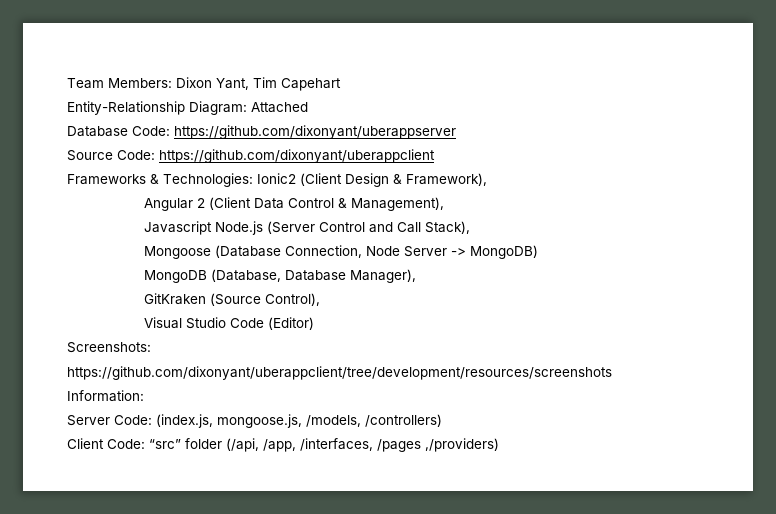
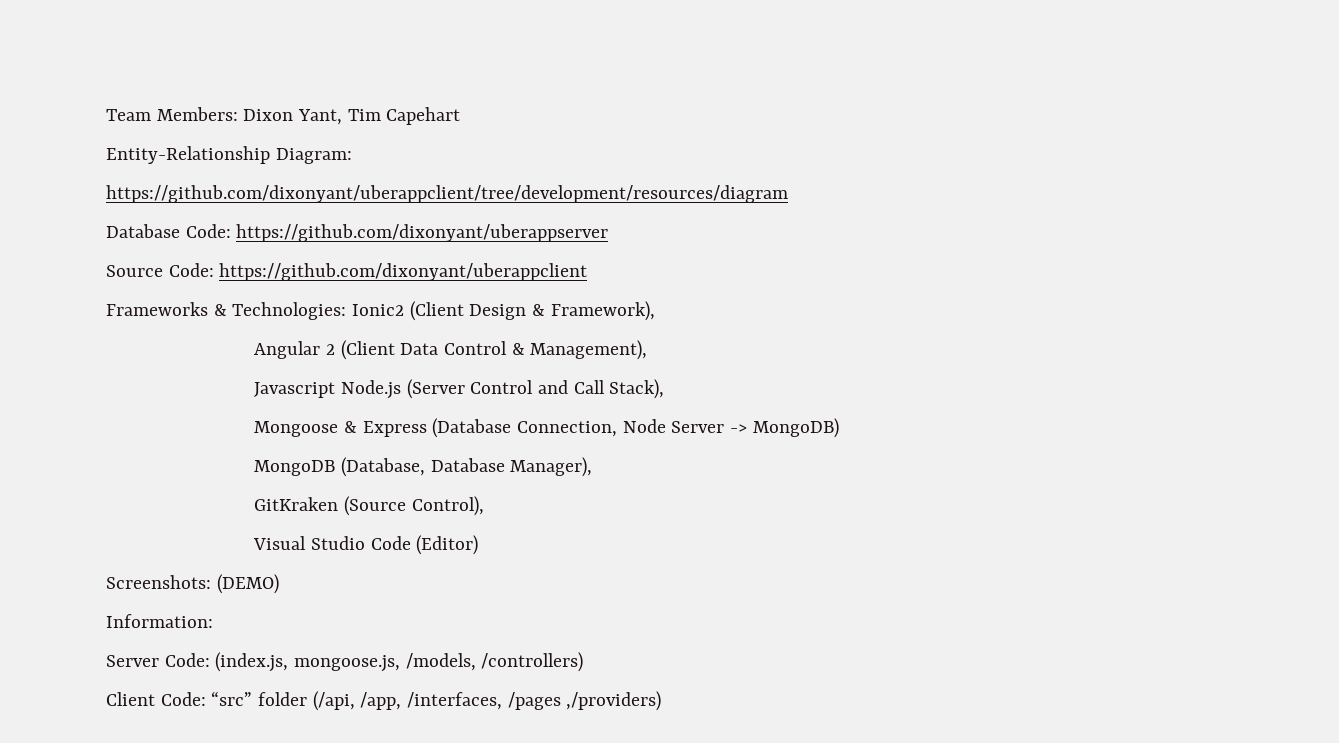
[251,102,308,113] Attached -> [106,185,788,203] // https://github.com/dixonyant/uberappclient/tree/development/resources/diagram
(212, 252) none -> [343,421,427,437] & Express
[67,366,612,380] // https://github.com/dixonyant/uberappclient/tree/development/resources/screenshots -> [216,574,279,594] (DEMO)

